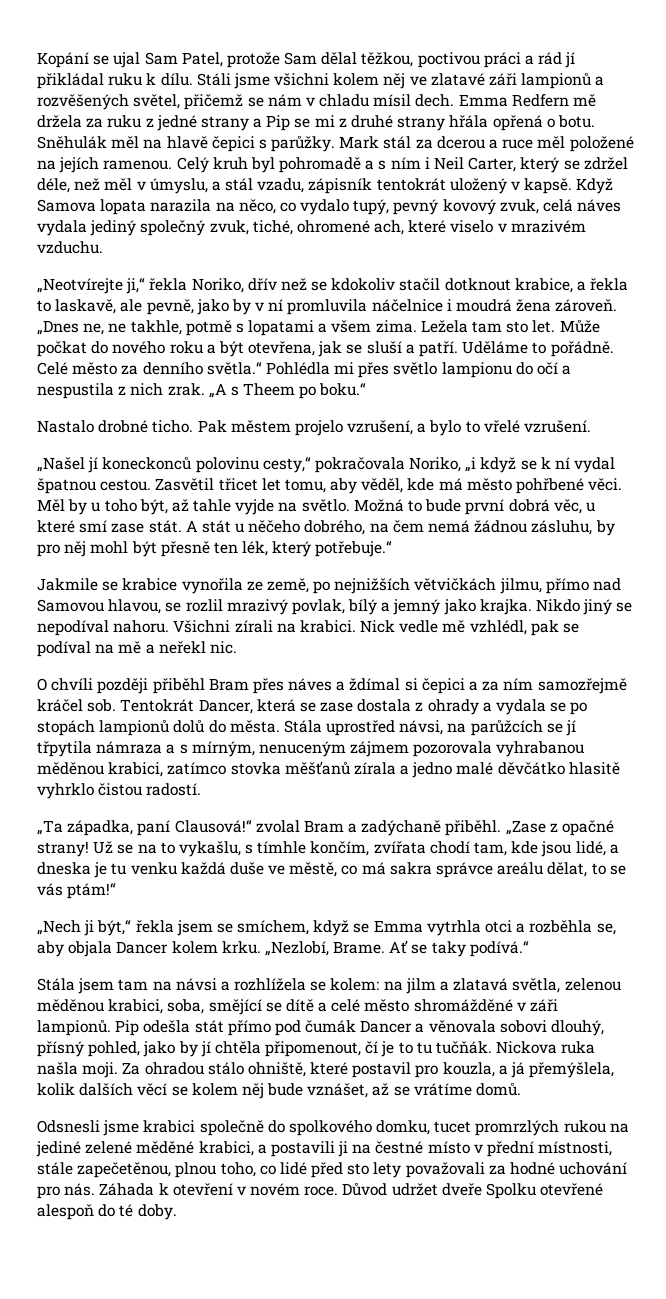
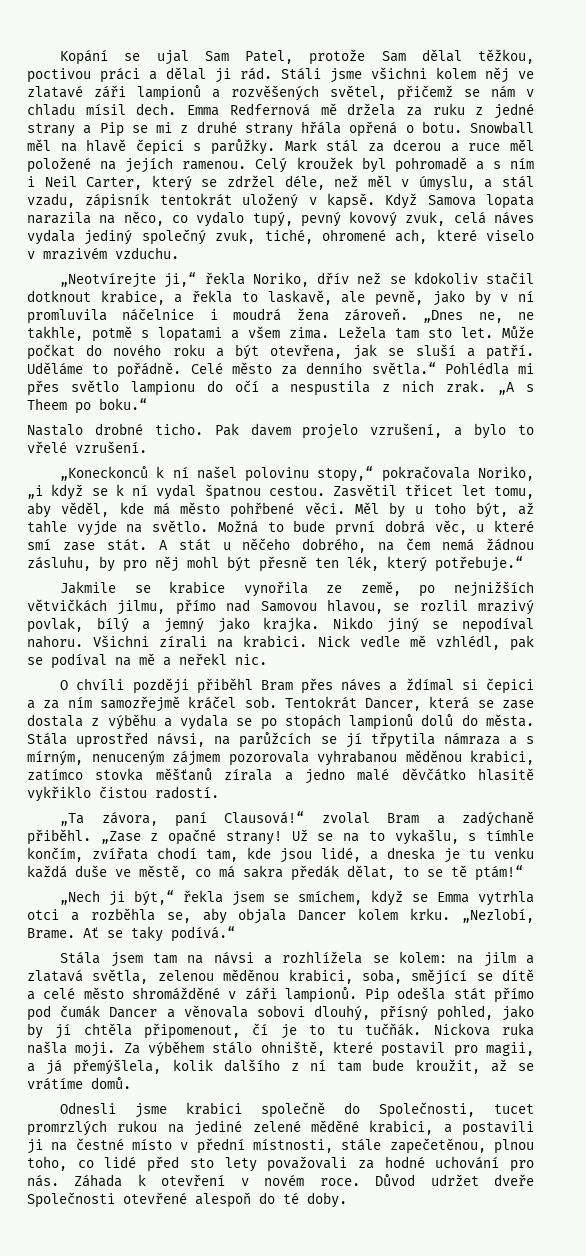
[538,52,576,68] [37,73,193,89] rád jí přikládal ruku k dílu. -> [166,67,272,83] dělal ji rád.
[511,94,569,107] Redfern -> [229,103,310,116] Redfernová
[37,136,107,149] Sněhulák -> [470,121,534,134] Snowball
[212,157,248,170] kruh -> [296,157,353,169] kroužek
[230,420,291,433] městem -> [250,423,291,436] davem
[37,456,311,473] „Našel jí koneckonců polovinu cesty,“ -> [60,466,374,482] „Koneckonců k ní našel polovinu stopy,“
[427,699,479,715] ohrady -> [107,714,156,730] výběhu
[37,783,94,799] vyhrklo -> [27,786,91,802] vykřiklo
[67,820,134,836] západka, -> [101,811,158,826] závora,
[436,862,544,878] správce areálu -> [291,865,339,881] předák
[37,883,63,896] vás -> [451,865,467,877] tě
[144,1062,204,1075] ohradou -> [148,1041,204,1057] výběhem
[442,1062,495,1077] kouzla, -> [485,1042,534,1056] magii,
[79,1083,369,1099] dalších věcí se kolem něj bude vznášet, -> [223,1059,480,1074] dalšího z ní tam bude kroužit,
[37,1120,100,1133] Odsnesli -> [60,1102,117,1114] Odnesli
[288,1120,431,1136] spolkového domku, -> [379,1102,476,1118] Společnosti,
[486,1183,537,1199] Spolku -> [27,1192,115,1208] Společnosti

